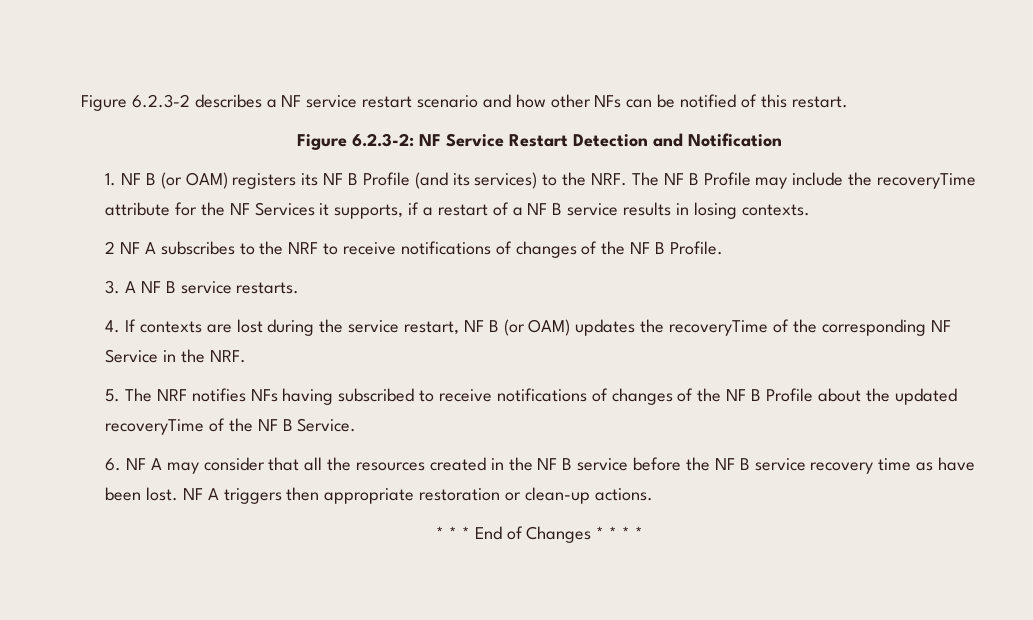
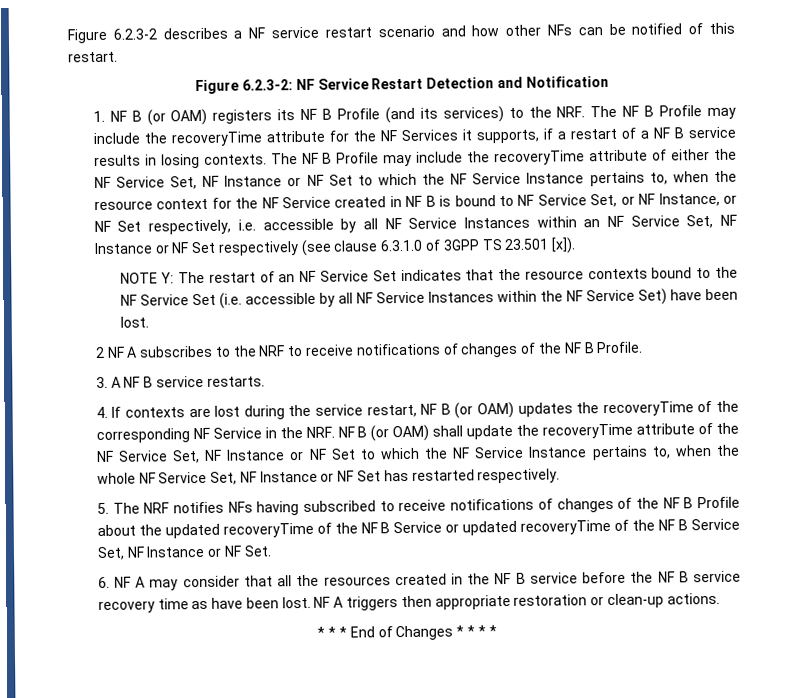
(810, 210) none -> [270,148,737,167] [93,170,737,190] [93,192,737,211] [93,214,738,235] [93,237,577,257] [119,266,738,284] [119,288,739,309] [119,316,149,328] The NF B Profile may include the recoveryTime attribute of either the NF Service Set, NF Instance or NF Set to which the NF Service Instance pertains to, when the resource context for the NF Service created in NF B is bound to NF Service Set, or NF Instance, or NF Set respectively, i.e. accessible by all NF Service Instances within an NF Service Set, NF Instance or NF Set respectively (see clause 6.3.1.0 of 3GPP TS 23.501 [x]). // NOTE Y: The restart of an NF Service Set indicates that the resource contexts bound to the NF Service Set (i.e. accessible by all NF Service Instances within the NF Service Set) have been lost.
(246, 356) none -> [337,422,740,442] [95,444,740,464] [96,468,561,485] NF B (or OAM) shall update the recoveryTime attribute of the NF Service Set, NF Instance or NF Set to which the NF Service Instance pertains to, when the whole NF Service Set, NF Instance or NF Set has restarted respectively.
[297,418,357,432] Service. -> [393,518,740,536] [96,545,272,561] Service or updated recoveryTime of the NF B Service Set, NF Instance or NF Set.

